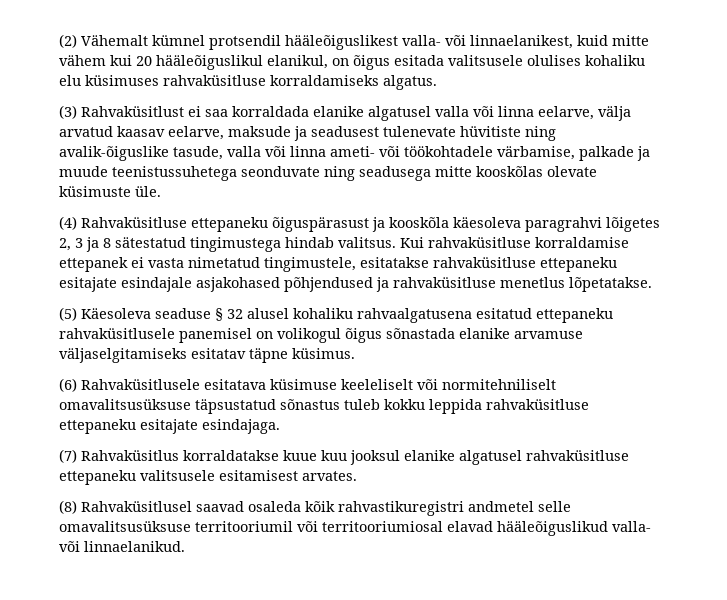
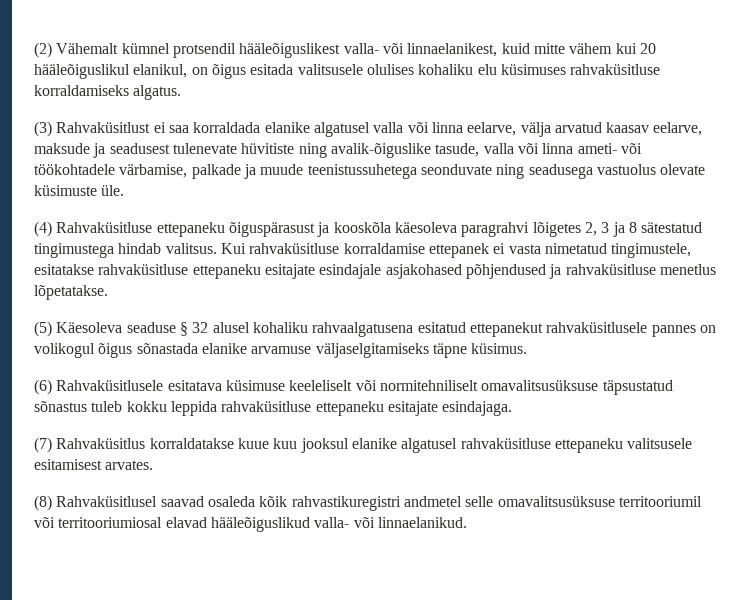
[435,166,543,177] mitte kooskõlas -> [596,164,656,175] vastuolus
[536,308,613,323] [59,328,252,343] ettepaneku rahvaküsitlusele panemisel -> [469,322,696,337] ettepanekut rahvaküsitlusele pannes
[191,348,246,359] esitatav -> (429, 350) none

